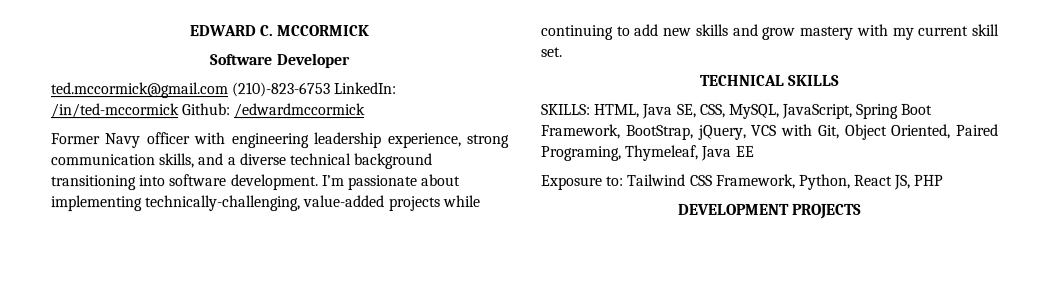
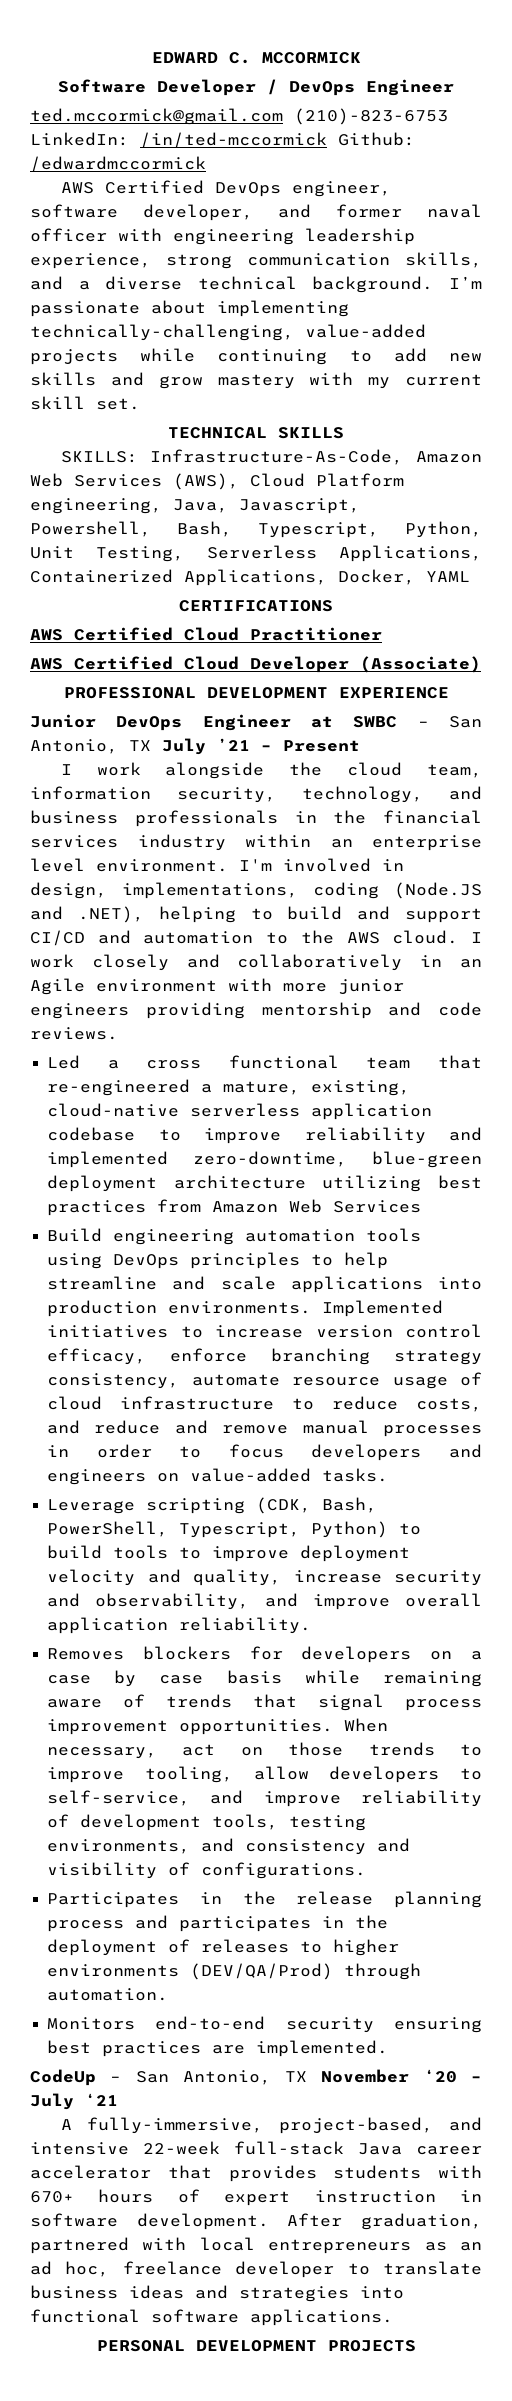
(350, 61) none -> [267,79,454,96] / DevOps Engineer
[50,133,142,149] Former Navy -> [60,180,391,197] [30,204,482,221] AWS Certified DevOps engineer, software developer, and former naval
[354,153,434,170] [51,174,319,191] background transitioning into software development. -> [312,276,434,293] background.
[593,103,933,119] [540,123,998,140] [540,144,755,161] [541,173,945,190] HTML, Java SE, CSS, MySQL, JavaScript, Spring Boot Framework, BootStrap, jQuery, VCS with Git, Object Oriented, Paired Programing, Thymeleaf, Java EE // Exposure to: Tailwind CSS Framework, Python, React JS, PHP // -> [150,449,482,465] [30,473,404,490] [30,498,360,514] [30,521,482,538] [30,545,482,562] [30,569,470,586] [179,600,333,612] [30,627,382,641] [30,656,481,673] [63,687,449,699] [30,714,482,731] [30,738,360,755] [60,762,482,779] [30,786,482,803] [30,810,482,827] [30,834,482,851] [30,858,404,872] [30,882,482,899] [30,906,482,923] [30,930,482,946] [30,954,483,971] [30,978,404,995] [30,1002,482,1019] [30,1027,118,1040] [47,1055,482,1069] [47,1079,411,1096] [47,1103,433,1120] [47,1127,482,1144] [47,1151,482,1168] [47,1175,482,1192] [47,1199,422,1216] [47,1228,422,1245] [47,1252,389,1269] [47,1276,482,1293] [47,1300,444,1317] [47,1324,483,1338] [47,1348,482,1365] [47,1372,483,1389] [47,1396,482,1412] [47,1420,482,1437] [47,1444,482,1461] [47,1468,389,1485] [47,1497,378,1514] [47,1521,422,1538] [47,1545,411,1562] [47,1569,482,1586] [47,1593,482,1610] [47,1617,312,1634] [47,1646,483,1663] [47,1670,482,1687] [47,1694,482,1711] [47,1718,389,1735] [47,1742,482,1759] [47,1766,482,1783] [47,1790,482,1807] [47,1814,367,1831] [47,1838,411,1855] [47,1862,367,1879] [47,1891,483,1908] [47,1915,389,1932] [47,1939,400,1956] [47,1963,422,1980] [47,1988,169,2001] [47,2016,482,2033] [47,2040,389,2057] [30,2069,482,2086] [30,2093,118,2110] [60,2117,482,2134] [30,2141,482,2155] [30,2165,482,2182] [30,2189,482,2206] [30,2213,483,2230] [30,2237,482,2254] [30,2261,482,2278] [30,2285,404,2302] [30,2309,393,2326] [96,2340,185,2352] Infrastructure-As-Code, Amazon Web Services (AWS), Cloud Platform engineering, Java, Javascript, Powershell, Bash, Typescript, Python, Unit Testing, Serverless Applications, Containerized Applications, Docker, YAML // CERTIFICATIONS // AWS Certified Cloud Practitioner // AWS Certified Cloud Developer (Associate) // PROFESSIONAL DEVELOPMENT EXPERIENCE // Junior DevOps Engineer at SWBC – San Antonio, TX July ’21 – Present // I work alongside the cloud team, information security, technology, and business professionals in the financial services industry within an enterprise level environment. I'm involved in design, implementations, coding (Node.JS and .NET), helping to build and support CI/CD and automation to the AWS cloud. I work closely and collaboratively in an Agile environment with more junior engineers providing mentorship and code reviews. // Led a cross functional team that re-engineered a mature, existing, cloud-native serverless application codebase to improve reliability and implemented zero-downtime, blue-green deployment architecture utilizing best practices from Amazon Web Services // Build engineering automation tools using DevOps principles to help streamline and scale applications into production environments. Implemented initiatives to increase version control efficacy, enforce branching strategy consistency, automate resource usage of cloud infrastructure to reduce costs, and reduce and remove manual processes in order to focus developers and engineers on value-added tasks. // Leverage scripting (CDK, Bash, PowerShell, Typescript, Python) to build tools to improve deployment velocity and quality, increase security and observability, and improve overall application reliability. // Removes blockers for developers on a case by case basis while remaining aware of trends that signal process improvement opportunities. When necessary, act on those trends to improve tooling, allow developers to self-service, and improve reliability of development tools, testing environments, and consistency and visibility of configurations. // Participates in the release planning process and participates in the deployment of releases to higher environments (DEV/QA/Prod) through automation. // Monitors end-to-end security ensuring best practices are implemented. // CodeUp – San Antonio, TX November ‘20 – July ‘21 // A fully-immersive, project-based, and intensive 22-week full-stack Java career accelerator that provides students with 670+ hours of expert instruction in software development. After graduation, partnered with local entrepreneurs as an ad hoc, freelance developer to translate business ideas and strategies into functional software applications. // PERSONAL

